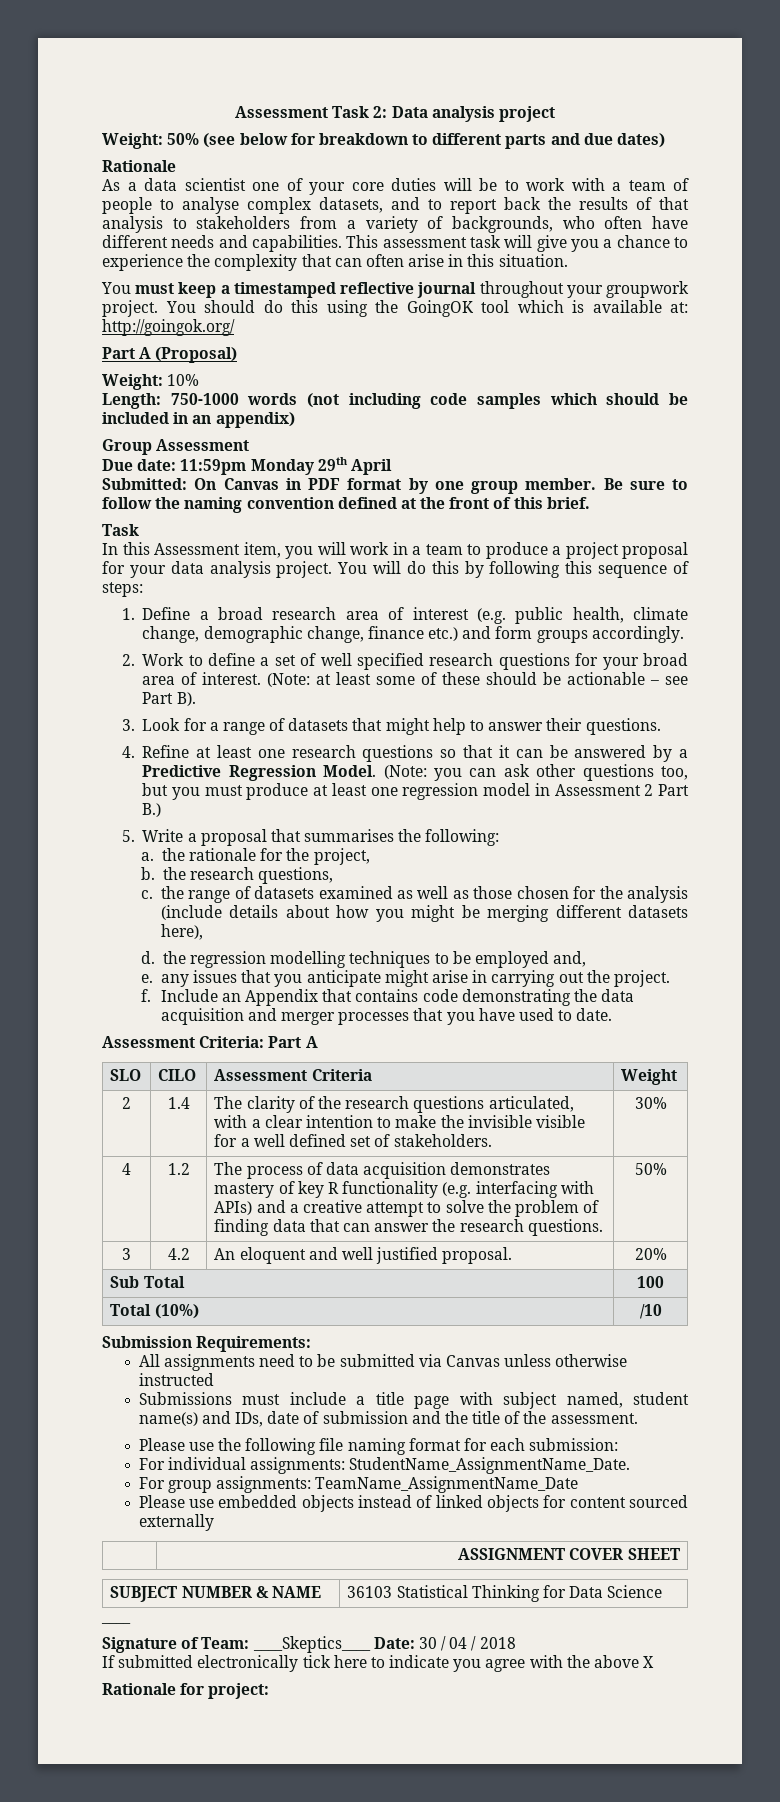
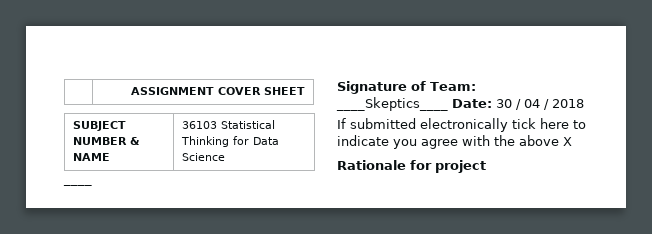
[235,106,555,122] [102,133,666,149] [102,160,176,172] [102,178,689,195] [102,197,689,214] [102,216,688,233] [102,235,688,252] [102,254,568,271] [101,281,689,298] [102,300,688,317] [102,319,235,336] [102,347,238,363] [102,374,200,390] [102,393,689,409] [102,412,295,428] [102,439,250,455] [102,457,392,475] [102,478,688,494] [102,497,590,513] [102,524,139,536] [102,542,688,559] [102,561,690,578] [102,582,143,597] [121,607,688,624] [142,626,684,643] [121,653,688,670] [142,672,688,687] [142,692,196,706] [121,718,661,735] [121,745,688,762] [142,764,688,781] [142,783,689,800] [142,803,162,817] [121,829,500,846] [141,848,370,865] [141,867,334,884] [141,886,688,903] [160,905,689,922] [160,924,203,940] [141,951,587,968] [141,970,670,987] [141,989,635,1006] [160,1008,613,1025] [102,1036,318,1048] [110,1069,142,1081] [158,1069,197,1081] [214,1069,372,1081] [621,1069,678,1085] [122,1097,131,1109] [167,1097,190,1109] [214,1096,574,1113] [214,1115,585,1128] [214,1134,492,1147] [634,1097,667,1109] [122,1163,131,1175] [167,1163,190,1175] [214,1162,551,1179] [214,1181,594,1198] [214,1200,600,1217] [214,1219,603,1236] [634,1163,667,1175] [122,1248,131,1260] [167,1248,190,1260] [214,1247,513,1264] [634,1248,667,1260] [110,1276,185,1288] [637,1276,665,1288] [110,1304,199,1319] [639,1304,662,1319] [102,1336,312,1352] [138,1354,628,1371] [138,1373,214,1386] [138,1392,689,1409] [138,1411,638,1427] [138,1438,619,1455] [138,1457,631,1474] [138,1476,579,1493] [138,1495,688,1512] [138,1514,214,1531] Assessment Task 2: Data analysis project // Weight: 50% (see below for breakdown to different parts and due dates) // Rationale // As a data scientist one of your core duties will be to work with a team of people to analyse complex datasets, and to report back the results of that analysis to stakeholders from a variety of backgrounds, who often have different needs and capabilities. This assessment task will give you a chance to experience the complexity that can often arise in this situation. // You must keep a timestamped reflective journal throughout your groupwork project. You should do this using the GoingOK tool which is available at: http://goingok.org/ // Part A (Proposal) // Weight: 10% // Length: 750-1000 words (not including code samples which should be included in an appendix) // Group Assessment // Due date: 11:59pm Monday 29th April // Submitted: On Canvas in PDF format by one group member. Be sure to follow the naming convention defined at the front of this brief. // Task // In this Assessment item, you will work in a team to produce a project proposal for your data analysis project. You will do this by following this sequence of steps: // 1. Define a broad research area of interest (e.g. public health, climate change, demographic change, finance etc.) and form groups accordingly. // 2. Work to define a set of well specified research questions for your broad area of interest. (Note: at least some of these should be actionable – see Part B). // 3. Look for a range of datasets that might help to answer their questions. // 4. Refine at least one research questions so that it can be answered by a Predictive Regression Model. (Note: you can ask other questions too, but you must produce at least one regression model in Assessment 2 Part B.) // 5. Write a proposal that summarises the following: // a. the rationale for the project, // b. the research questions, // c. the range of datasets examined as well as those chosen for the analysis (include details about how you might be merging different datasets here), // d. the regression modelling techniques to be employed and, // e. any issues that you anticipate might arise in carrying out the project. // f. Include an Appendix that contains code demonstrating the data acquisition and merger processes that you have used to date. // Assessment Criteria: Part A // SLO | CILO | Assessment Criteria | Weight // 2 | 1.4 | The clarity of the research questions articulated, with a clear intention to make the invisible visible for a well defined set of stakeholders. | 30% // 4 | 1.2 | The process of data acquisition demonstrates mastery of key R functionality (e.g. interfacing with APIs) and a creative attempt to solve the problem of finding data that can answer the research questions. | 50% // 3 | 4.2 | An eloquent and well justified proposal. | 20% // Sub Total | 100 // Total (10%) | /10 // Submission Requirements: // All assignments need to be submitted via Canvas unless otherwise instructed // Submissions must include a title page with subject named, student name(s) and IDs, date of submission and the title of the assessment. // Please use the following file naming format for each submission: // For individual assignments: StudentName_AssignmentName_Date. // For group assignments: TeamName_AssignmentName_Date // Please use embedded objects instead of linked objects for content sourced externally // -> (130, 91) none
[208,1683,270,1699] project: -> [435,160,486,173] project

